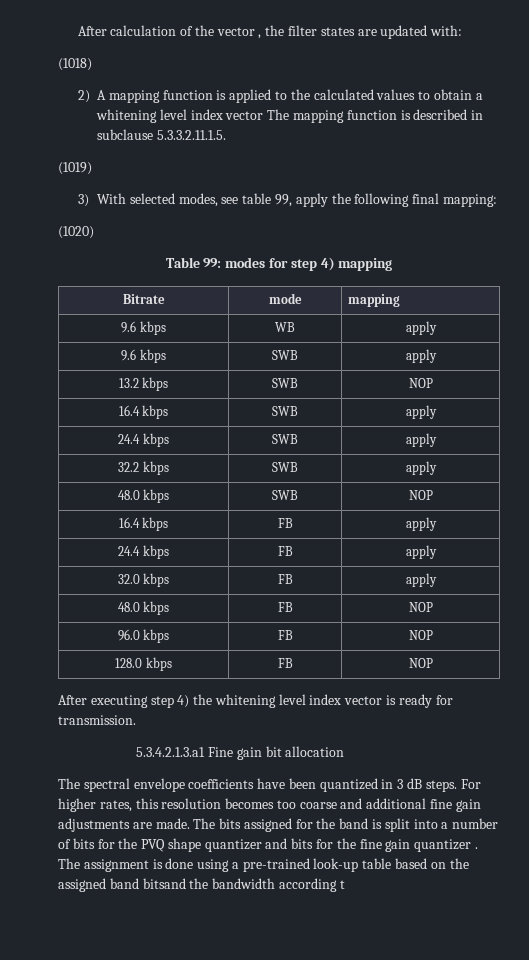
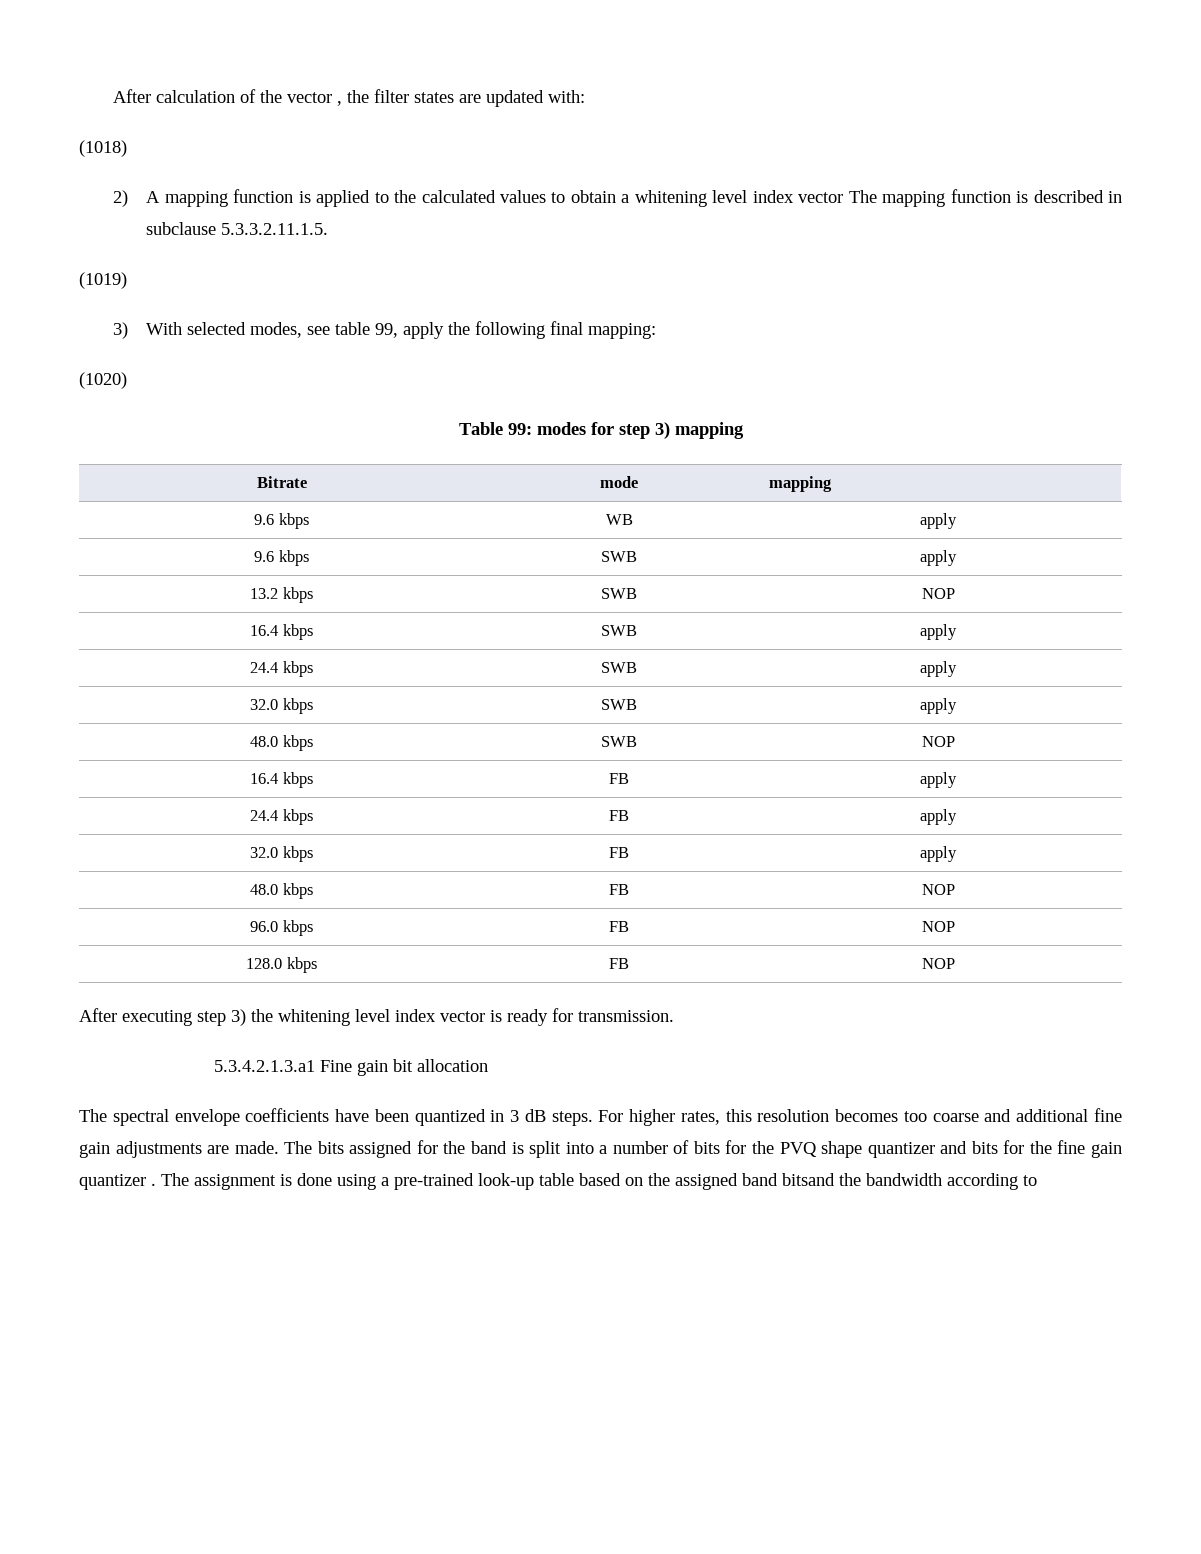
[320,257,335,271] 4) -> [654,422,670,439] 3)
[118,462,140,472] 32.2 -> [250,699,279,710] 32.0
[177,695,190,708] 4) -> [231,1009,246,1026] 3)
[339,880,345,889] t -> [1023,1175,1037,1186] to

